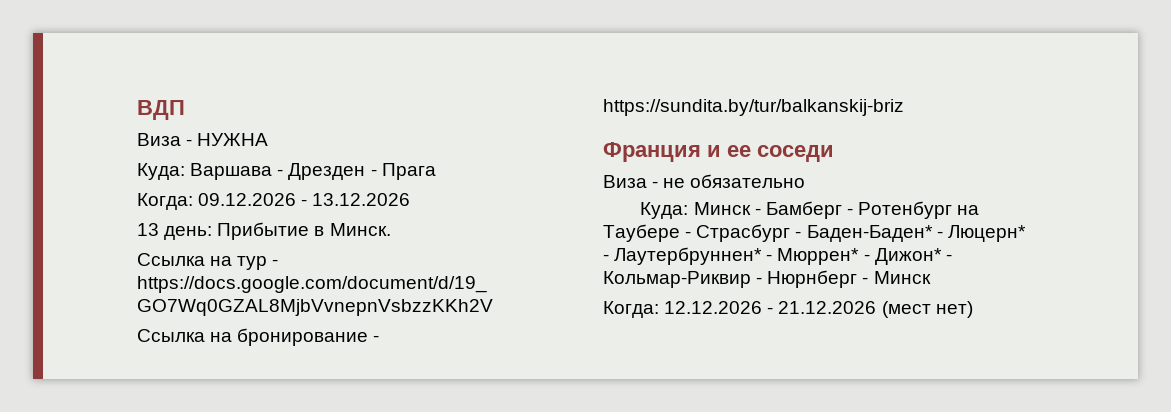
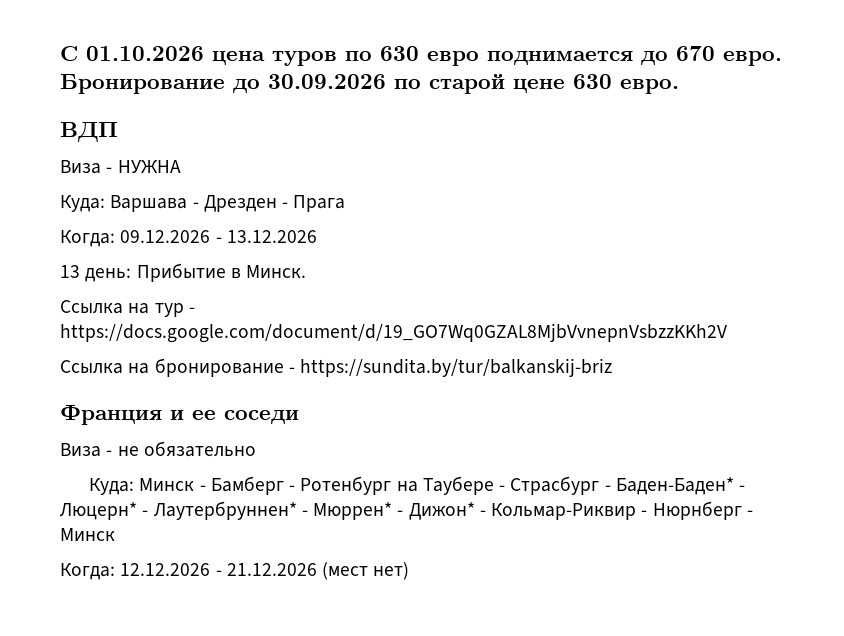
(137, 110) none -> [60,46,782,66] [60,74,679,94] С 01.10.2026 цена туров по 630 евро поднимается до 670 евро. Бронирование до 30.09.2026 по старой цене 630 евро. //

